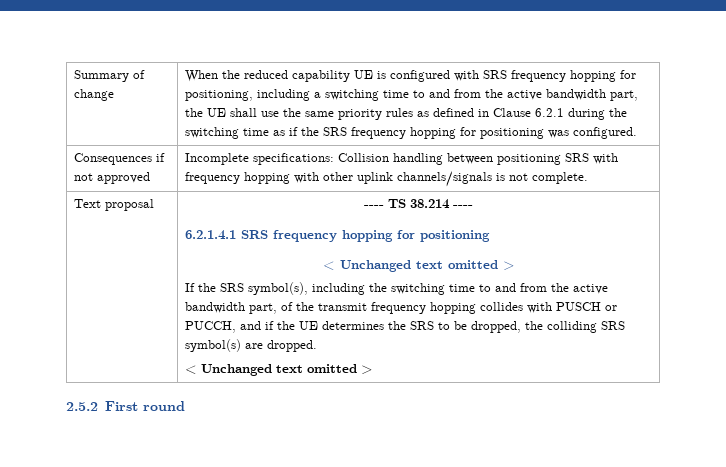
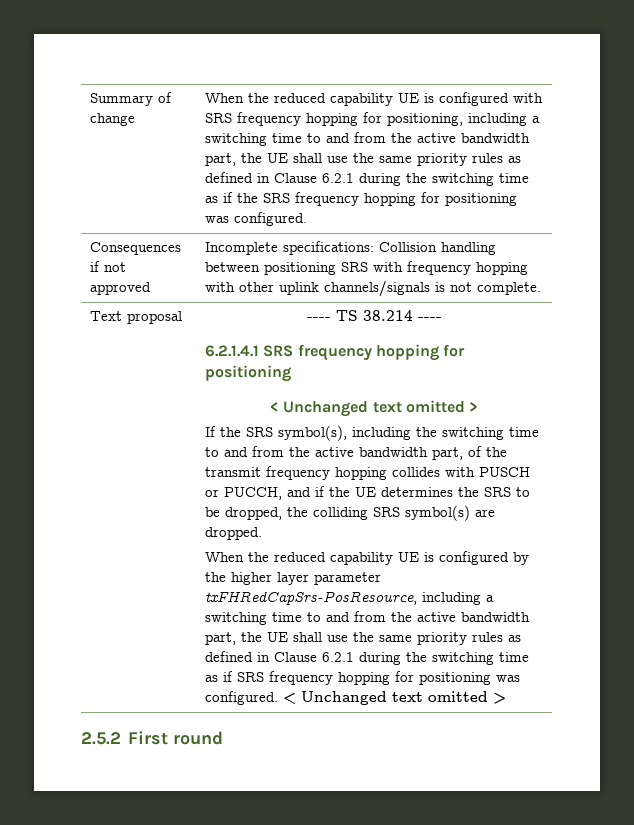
(318, 346) none -> [204,551,529,565] [204,572,381,585] [204,591,494,605] [204,611,530,625] [204,632,521,645] [204,651,529,665] [204,671,520,685] [204,691,278,705] When the reduced capability UE is configured by the higher layer parameter txFHRedCapSrs-PosResource, including a switching time to and from the active bandwidth part, the UE shall use the same priority rules as defined in Clause 6.2.1 during the switching time as if SRS frequency hopping for positioning was configured.

